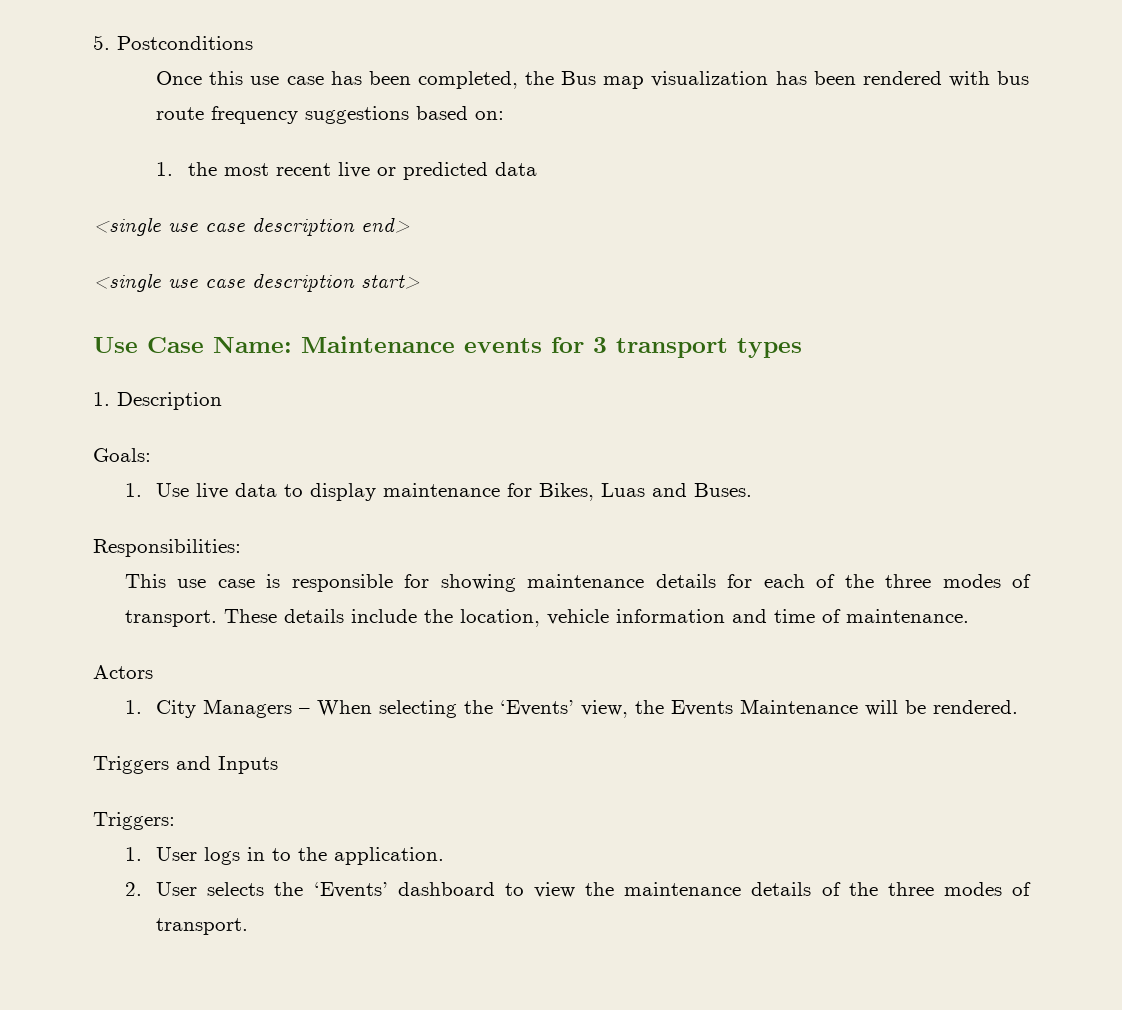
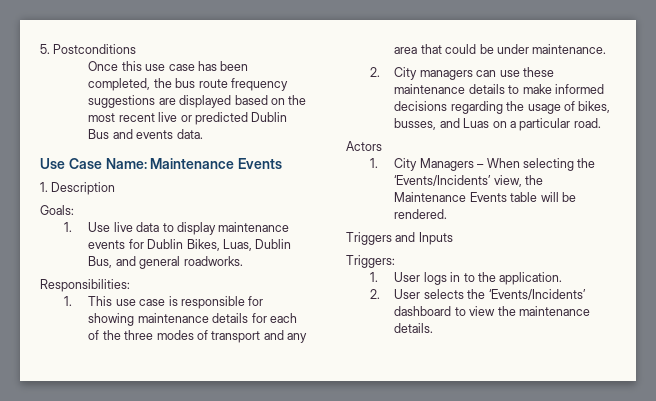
[561,71,1030,89] [156,106,505,124] [156,162,174,176] Bus map visualization has been rendered with bus route frequency suggestions based on: // 1. -> [175,78,288,91] [88,95,285,108] bus route frequency suggestions are displayed based on
[494,162,537,176] [93,217,410,236] [93,273,420,292] data // <single use case description end> // <single use case description start> -> [251,112,288,122] [88,129,203,139] Dublin Bus and events data.
[464,337,802,358] events for 3 transport types -> [238,158,283,169] Events
[507,483,753,501] for Bikes, Luas and Buses. -> [88,239,292,251] [88,256,243,269] events for Dublin Bikes, Luas, Dublin Bus, and general roadworks.
(241, 548) none -> [64,296,73,306] 1.
[124,609,969,627] transport. These details include the location, vehicle information and time of maintenance. -> [211,330,308,343] [394,44,607,54] [370,67,554,80] [394,84,604,94] [394,101,611,114] [394,118,601,131] transport and any area that could be under maintenance. // 2. City managers can use these maintenance details to make informed decisions regarding the usage of bikes, busses, and Luas on a particular road.
[500,700,575,716] ‘Events’ -> [394,175,492,186] ‘Events/Incidents’
[671,699,859,716] Events Maintenance -> [394,192,538,202] Maintenance Events table
[313,882,388,898] ‘Events’ -> [488,289,586,300] ‘Events/Incidents’
[751,882,1032,896] [156,918,249,935] details of the three modes of transport. -> [394,323,434,333] details.

